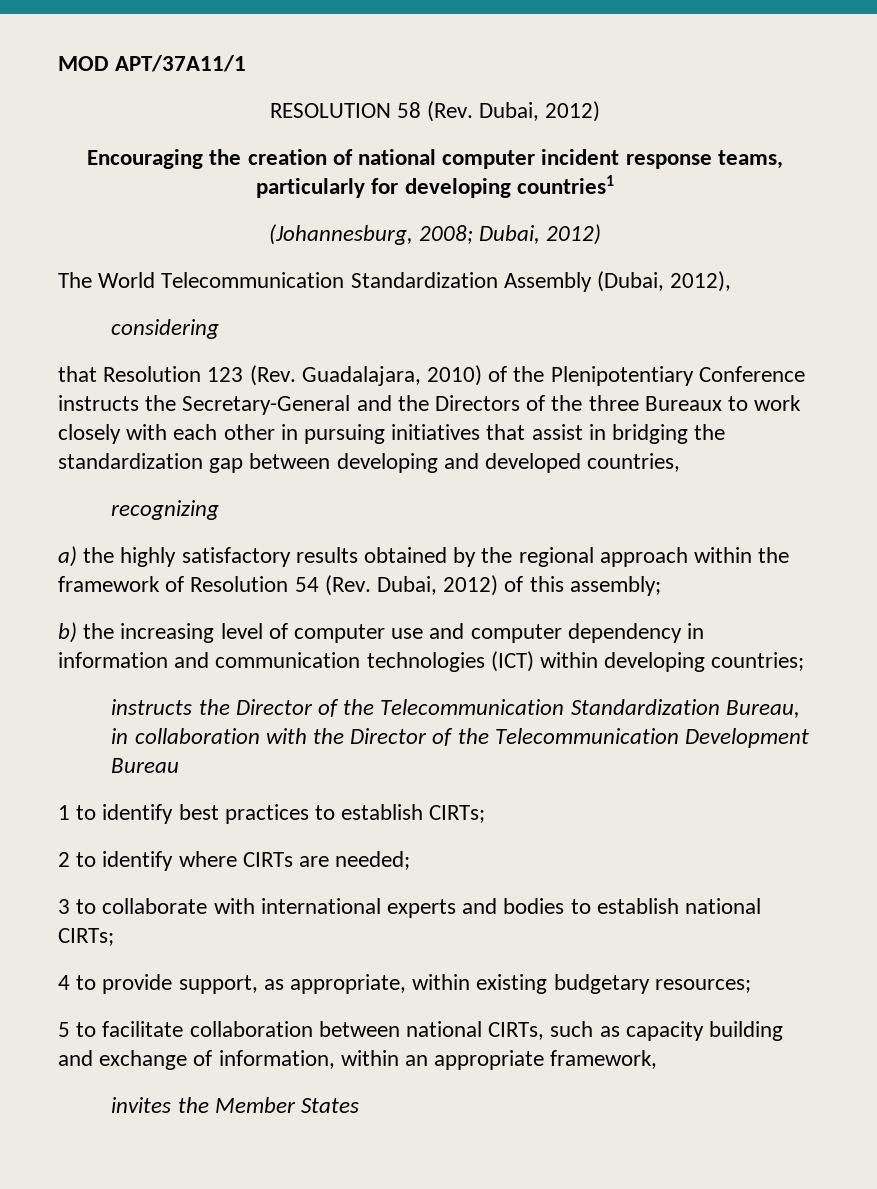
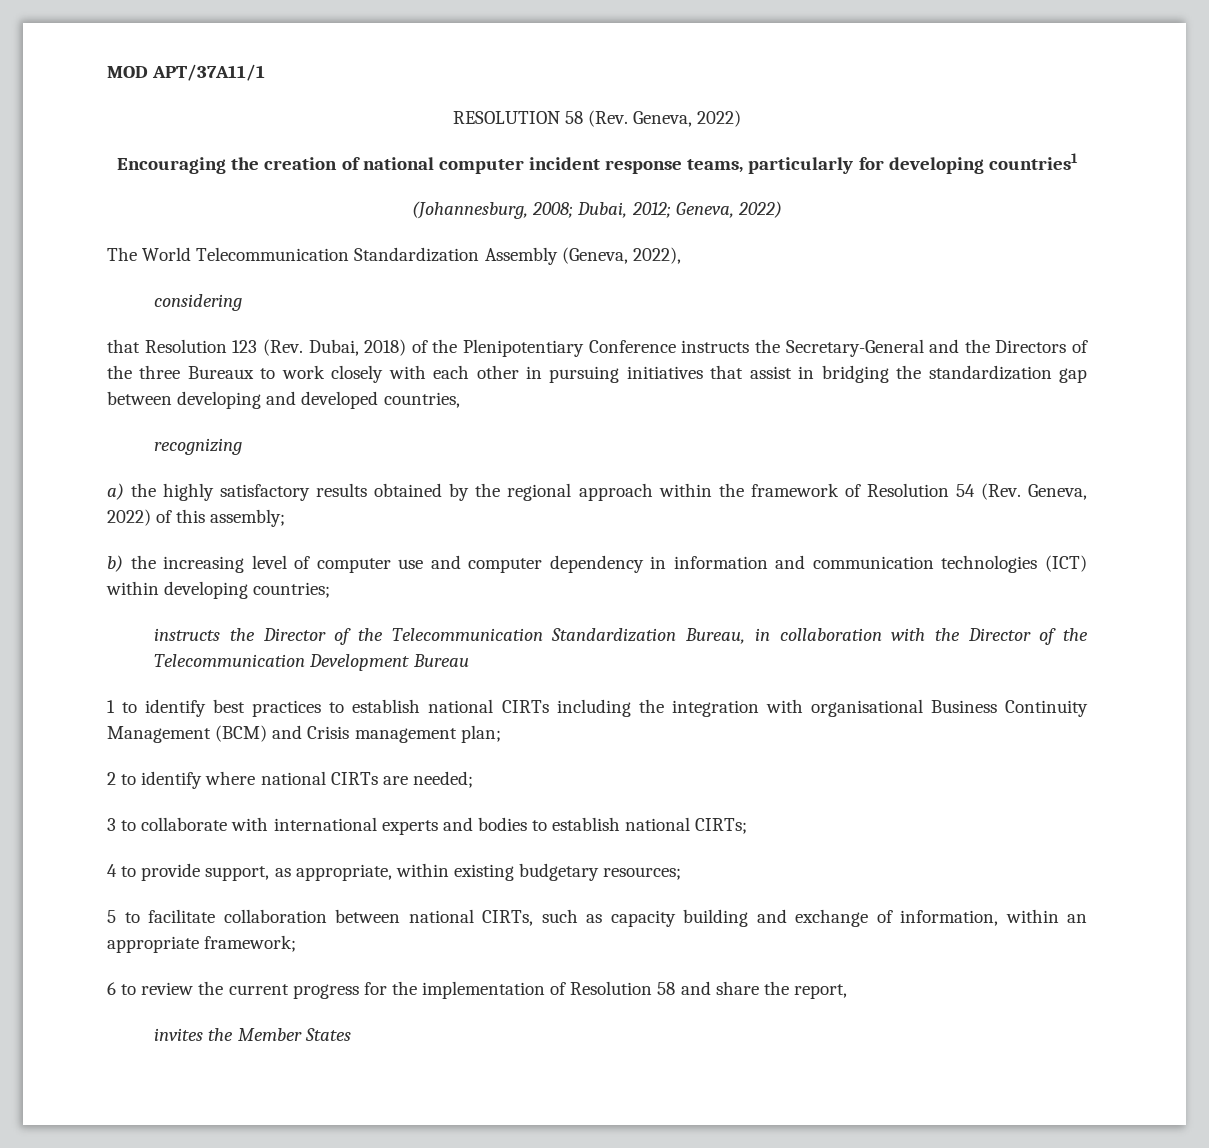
[479,101,601,122] Dubai, 2012) -> [633,110,742,127] Geneva, 2022)
[546,224,602,245] 2012) -> [631,201,782,218] 2012; Geneva, 2022)
[597,271,732,292] (Dubai, 2012), -> [561,247,681,264] (Geneva, 2022),
[301,365,483,386] Guadalajara, 2010) -> [308,339,407,356] Dubai, 2018)
[377,575,499,596] Dubai, 2012) -> [1027,484,1087,500] [107,509,151,526] Geneva, 2022)
[429,805,486,823] CIRTs; -> [428,699,1089,717] [107,725,501,743] national CIRTs including the integration with organisational Business Continuity Management (BCM) and Crisis management plan;
(237, 859) none -> [260,771,326,785] national
[550,1050,658,1069] framework, -> [204,935,297,952] [107,981,847,999] framework; // 6 to review the current progress for the implementation of Resolution 58 and share the report,

